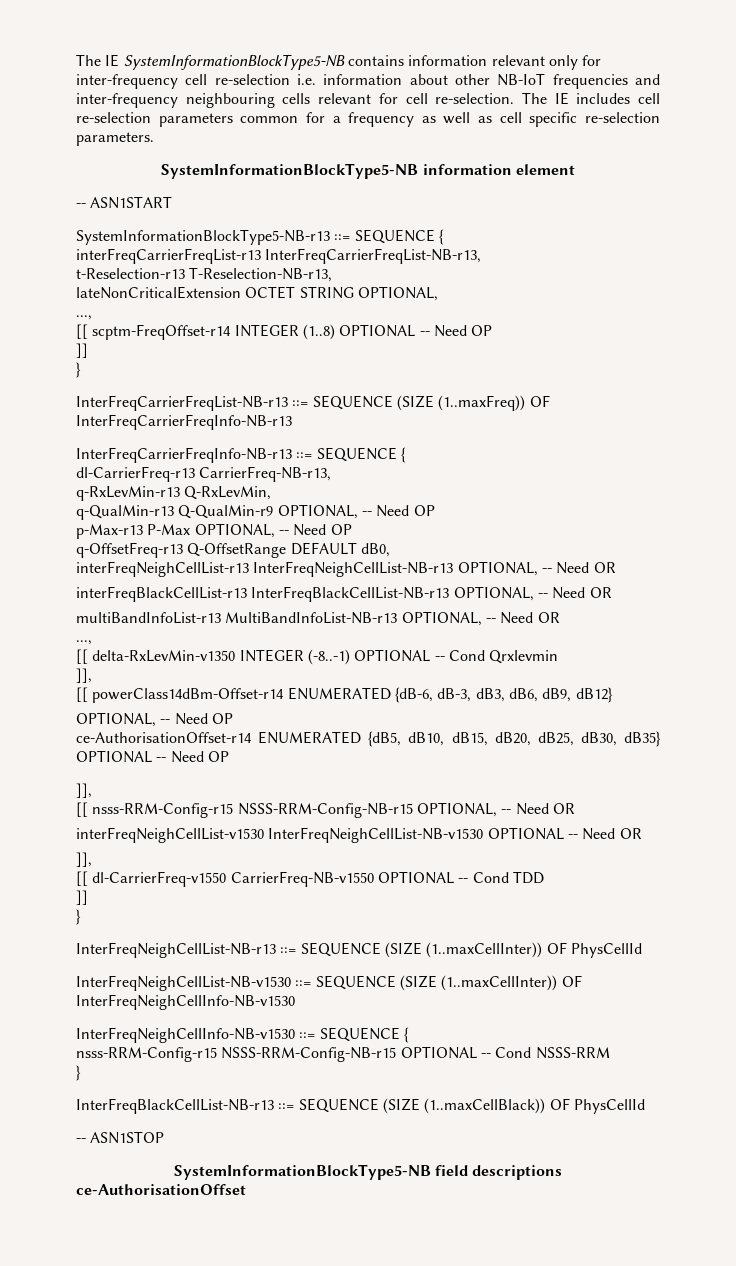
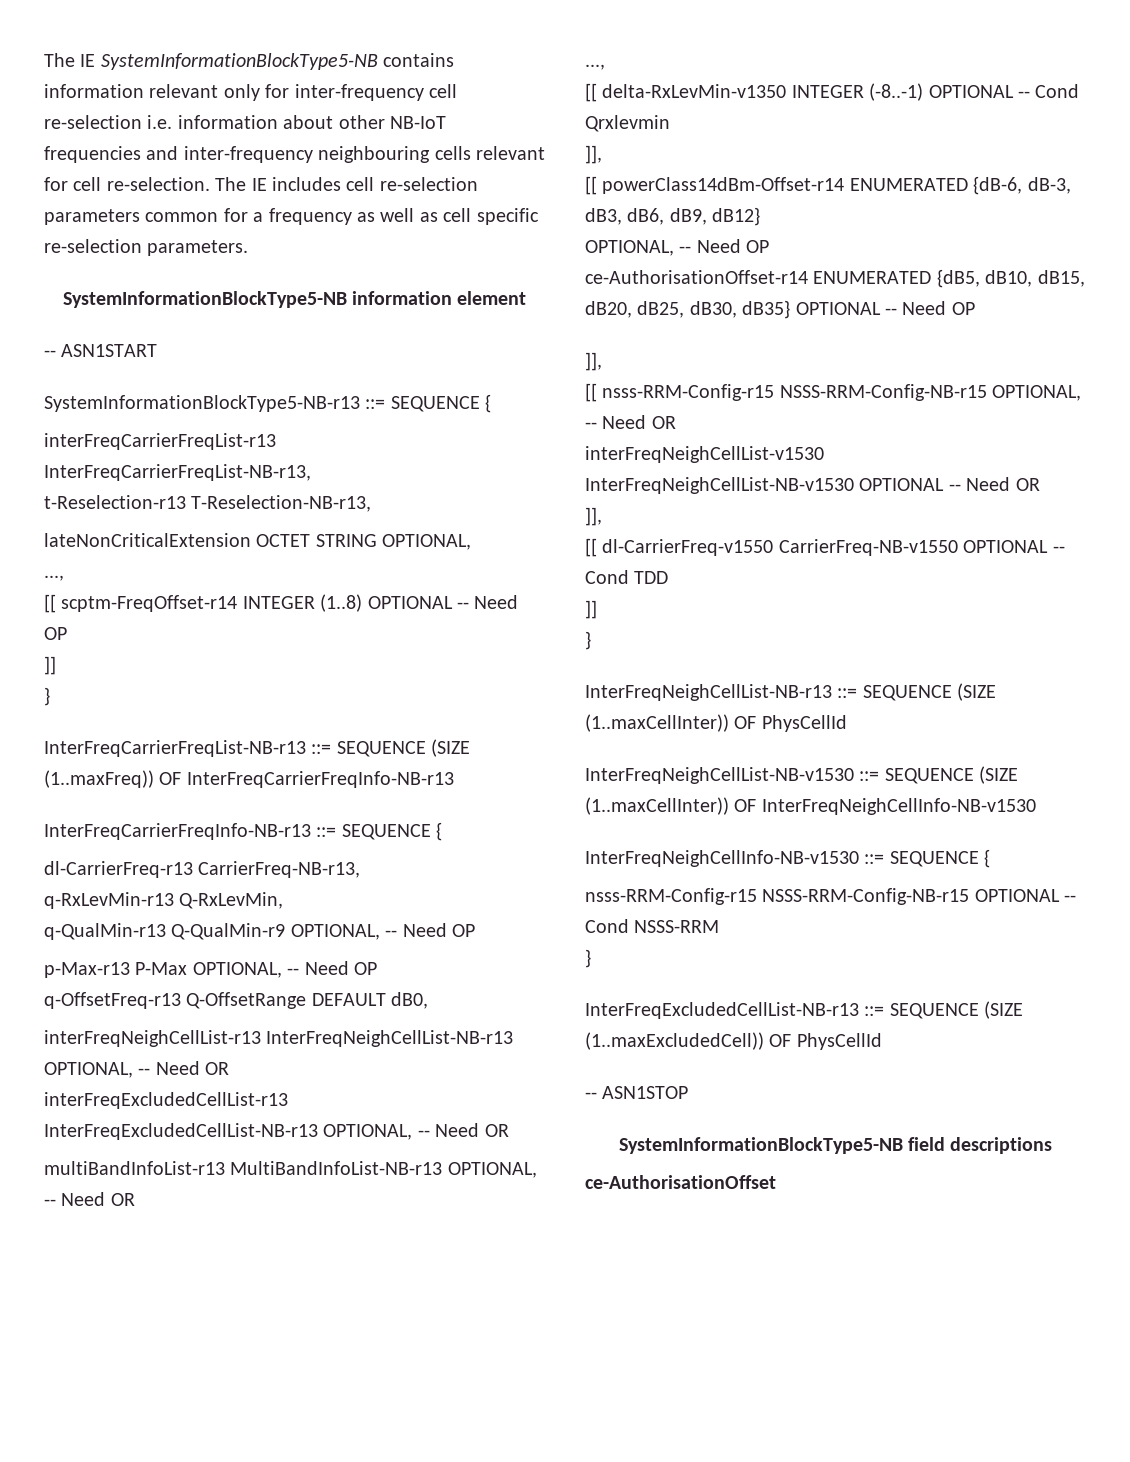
[76,586,450,602] interFreqBlackCellList-r13 InterFreqBlackCellList-NB-r13 -> [44,1092,288,1109] [44,1123,318,1140] interFreqExcludedCellList-r13 InterFreqExcludedCellList-NB-r13
[76,1098,546,1114] InterFreqBlackCellList-NB-r13 ::= SEQUENCE (SIZE (1..maxCellBlack)) -> [585,1001,1024,1019] [585,1032,764,1050] InterFreqExcludedCellList-NB-r13 ::= SEQUENCE (SIZE (1..maxExcludedCell))

